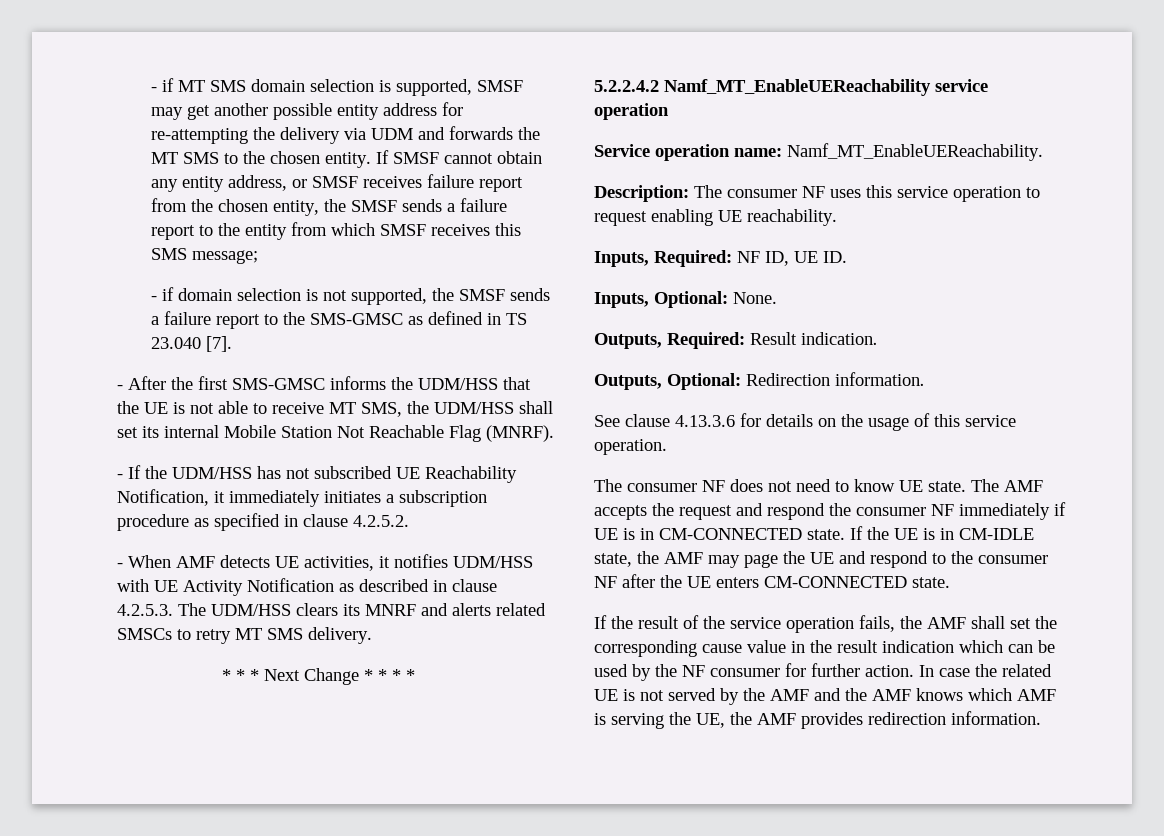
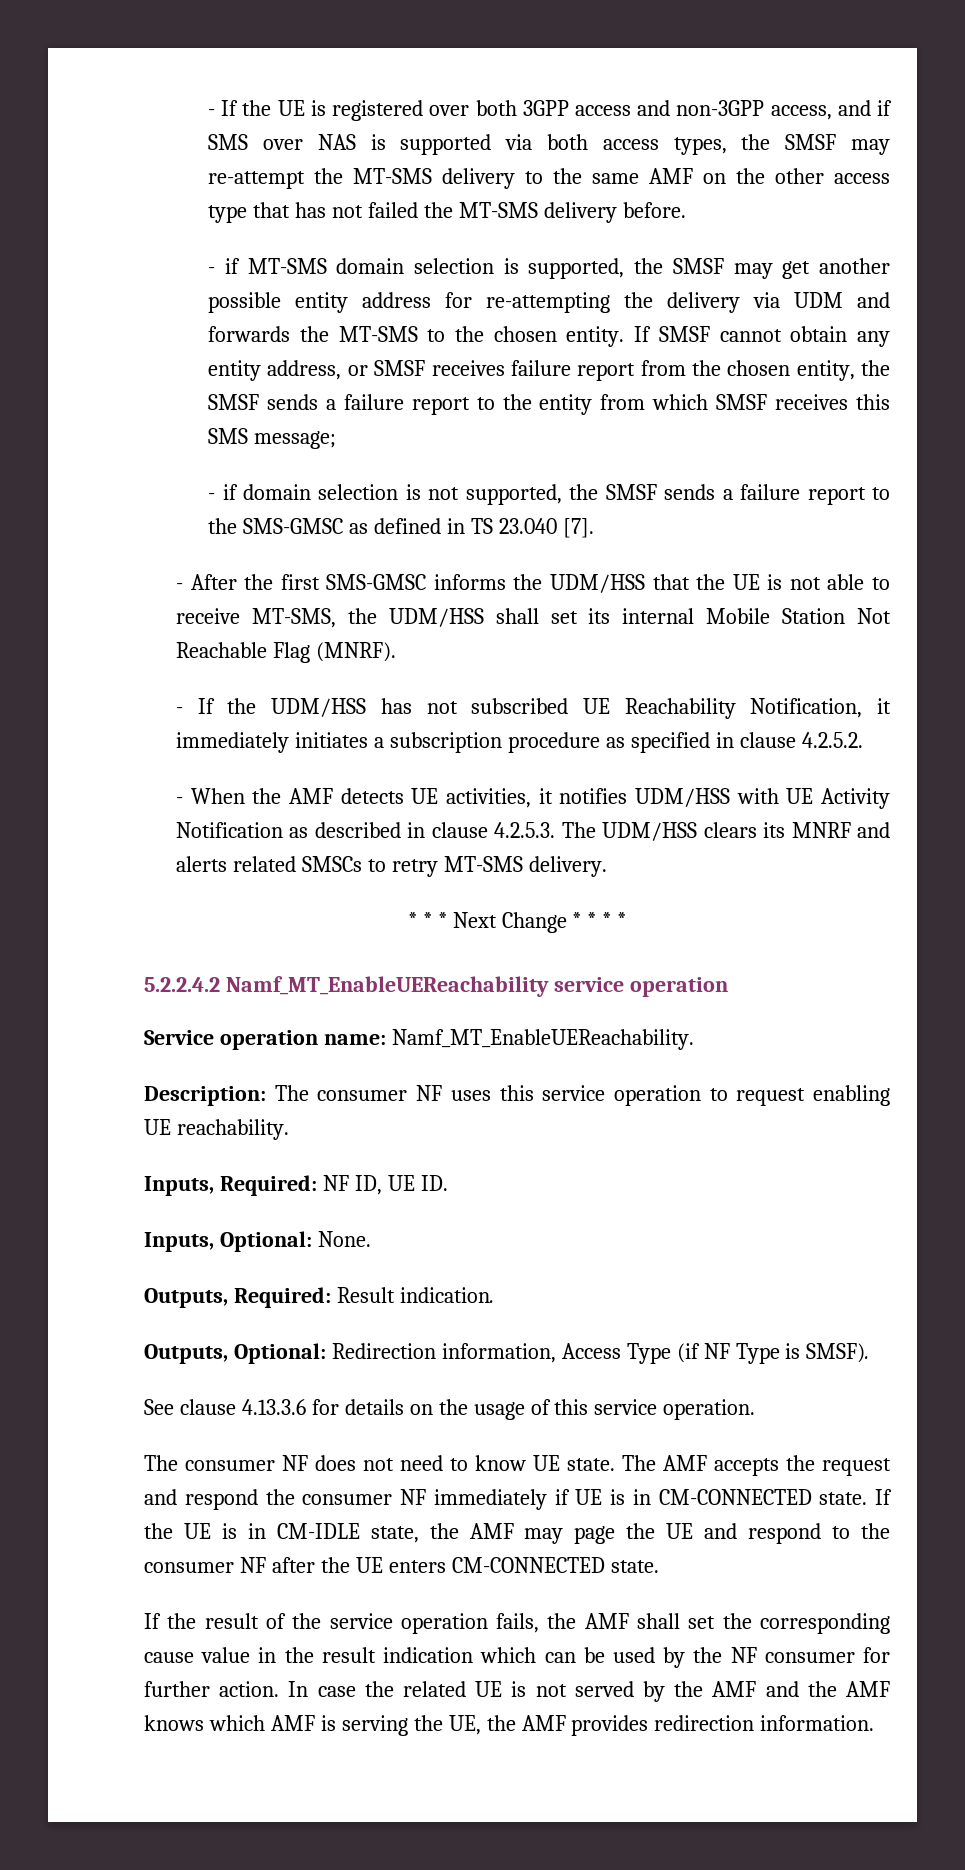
[150,78,246,92] - if MT SMS -> [208,100,893,121] [208,134,890,155] [208,168,890,189] [208,202,686,223] [208,258,327,274] - If the UE is registered over both 3GPP access and non-3GPP access, and if SMS over NAS is supported via both access types, the SMSF may re-attempt the MT-SMS delivery to the same AMF on the other access type that has not failed the MT-SMS delivery before. // - if MT-SMS
(472, 87) none -> [634,258,664,274] the
[150,152,219,164] MT SMS -> [338,326,418,342] MT-SMS
[328,402,402,417] MT SMS, -> [251,608,336,628] MT-SMS,
(171, 561) none -> [252,788,282,804] the
[234,628,303,640] MT SMS -> [443,856,523,872] MT-SMS
[835,372,925,386] information. -> [441,1343,870,1364] information, Access Type (if NF Type is SMSF).

